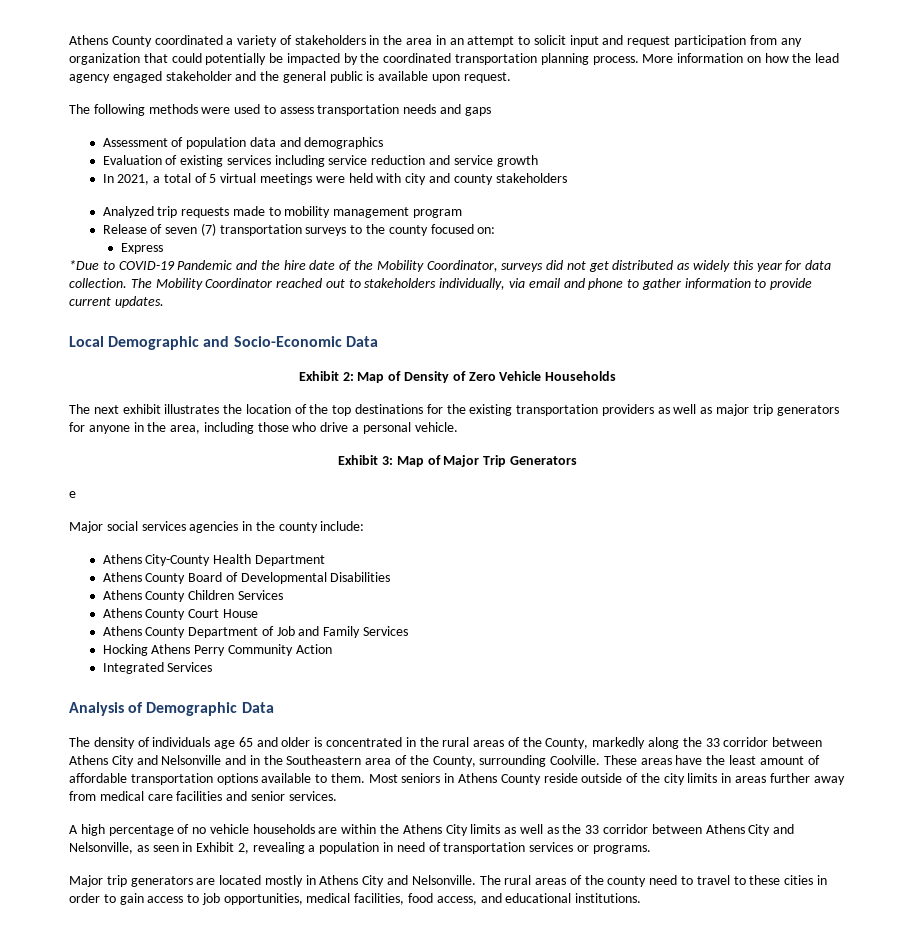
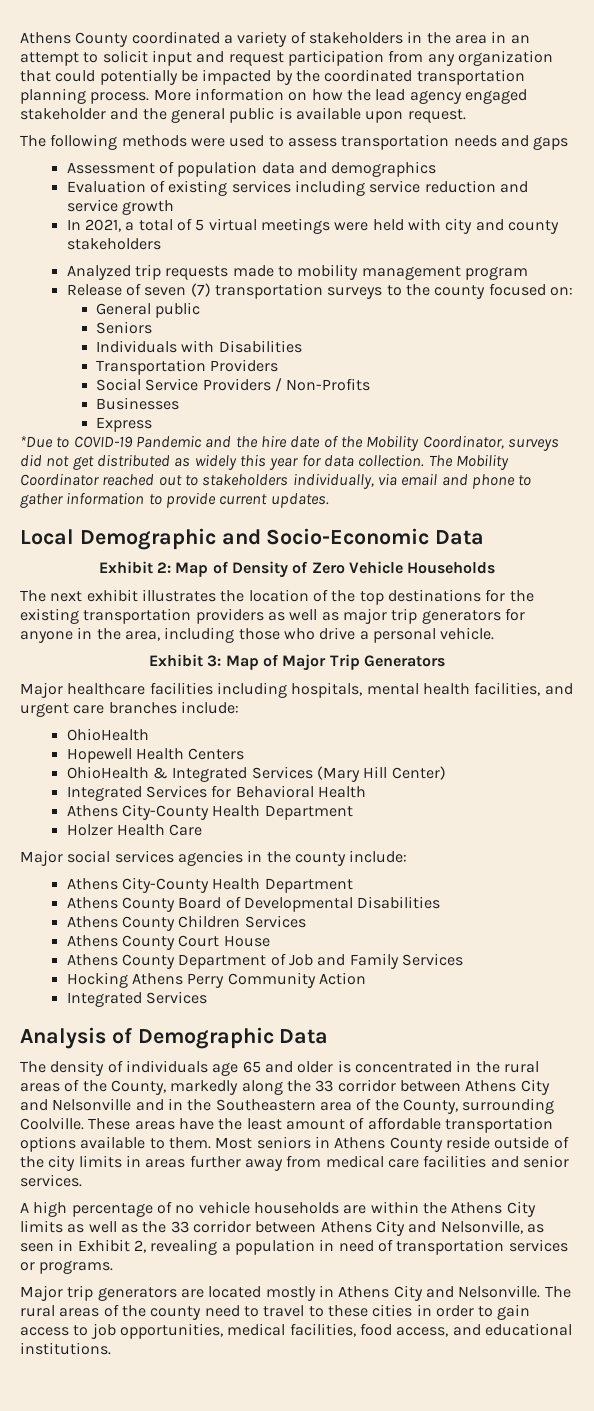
(496, 230) none -> [95,302,201,318] [95,321,152,334] [95,340,302,353] [95,359,279,375] [95,378,371,392] [95,397,179,410] // General public // Seniors // Individuals with Disabilities // Transportation Providers // Social Service Providers / Non-Profits // Businesses
[69,491,76,498] e -> [20,682,573,698] [20,701,239,717] [66,728,149,741] [66,748,245,763] [66,766,446,782] [66,785,367,801] [66,804,353,820] [66,824,203,836] Major healthcare facilities including hospitals, mental health facilities, and urgent care branches include: // OhioHealth // Hopewell Health Centers // OhioHealth & Integrated Services (Mary Hill Center) // Integrated Services for Behavioral Health // Athens City-County Health Department // Holzer Health Care

